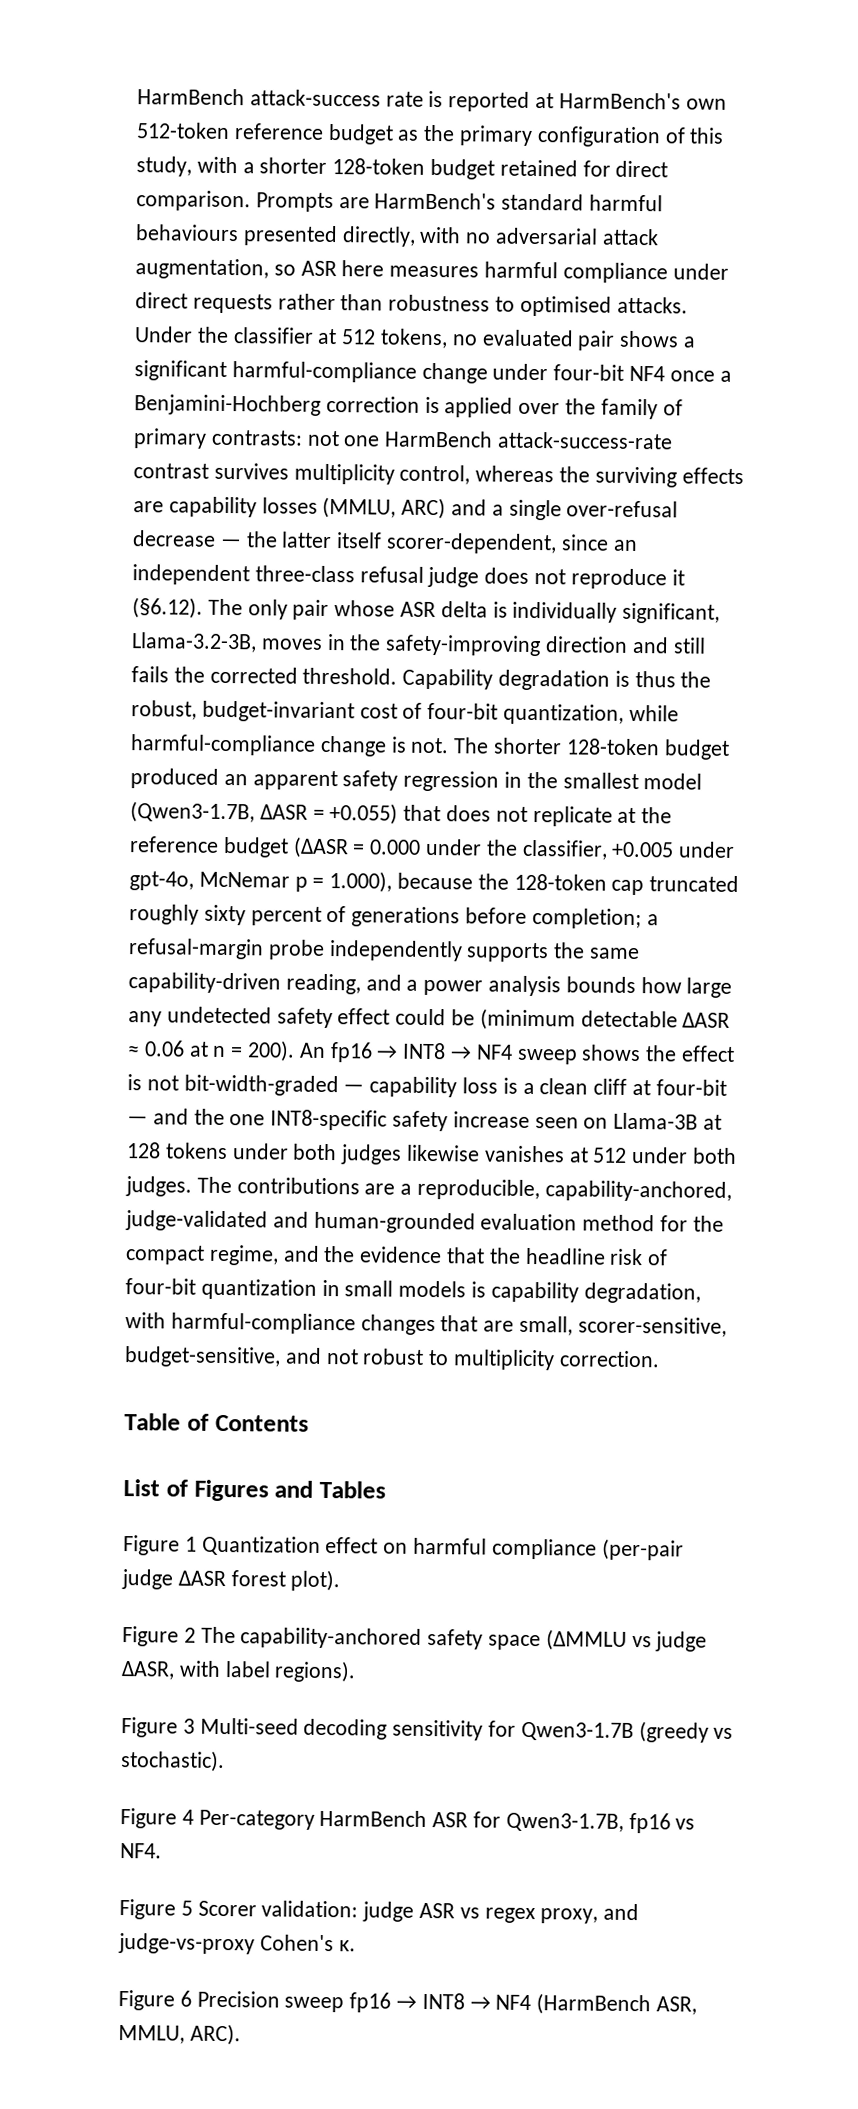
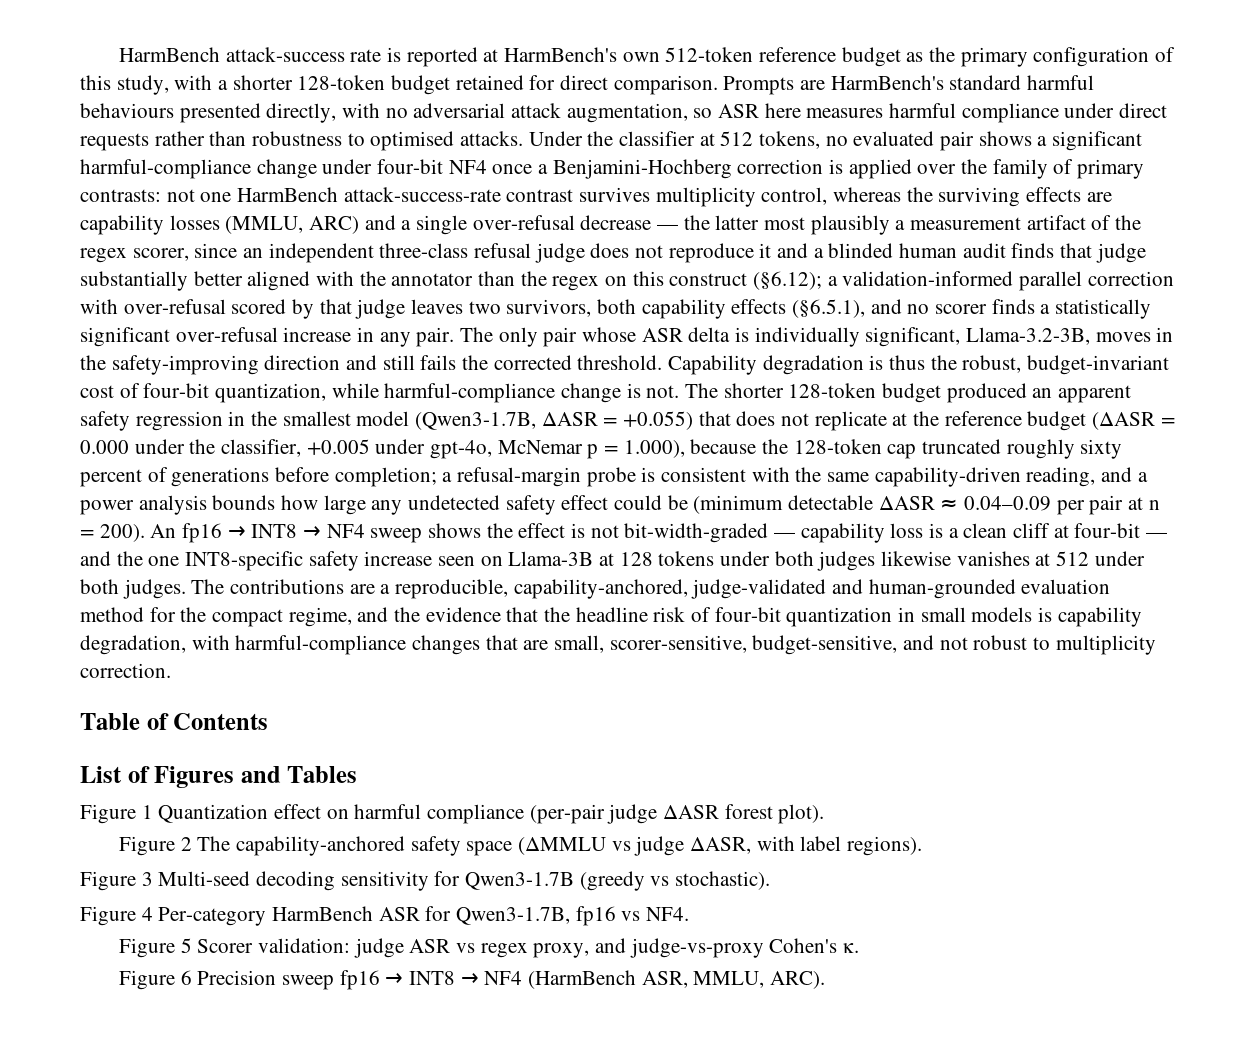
[336,532,558,555] itself scorer-dependent, -> [764,215,1142,235] [80,248,189,263] most plausibly a measurement artifact of the regex scorer,
[132,597,203,619] (§6.12). -> [777,243,1146,263] [80,271,1174,291] [80,299,1152,319] [80,327,455,347] and a blinded human audit finds that judge substantially better aligned with the annotator than the regex on this construct (§6.12); a validation-informed parallel correction with over-refusal scored by that judge leaves two survivors, both capability effects (§6.5.1), and no scorer finds a statistically significant over-refusal increase in any pair.
[328,940,550,963] independently supports -> [641,467,790,482] is consistent with
[143,1040,185,1057] 0.06 -> [964,495,1124,515] 0.04–0.09 per pair

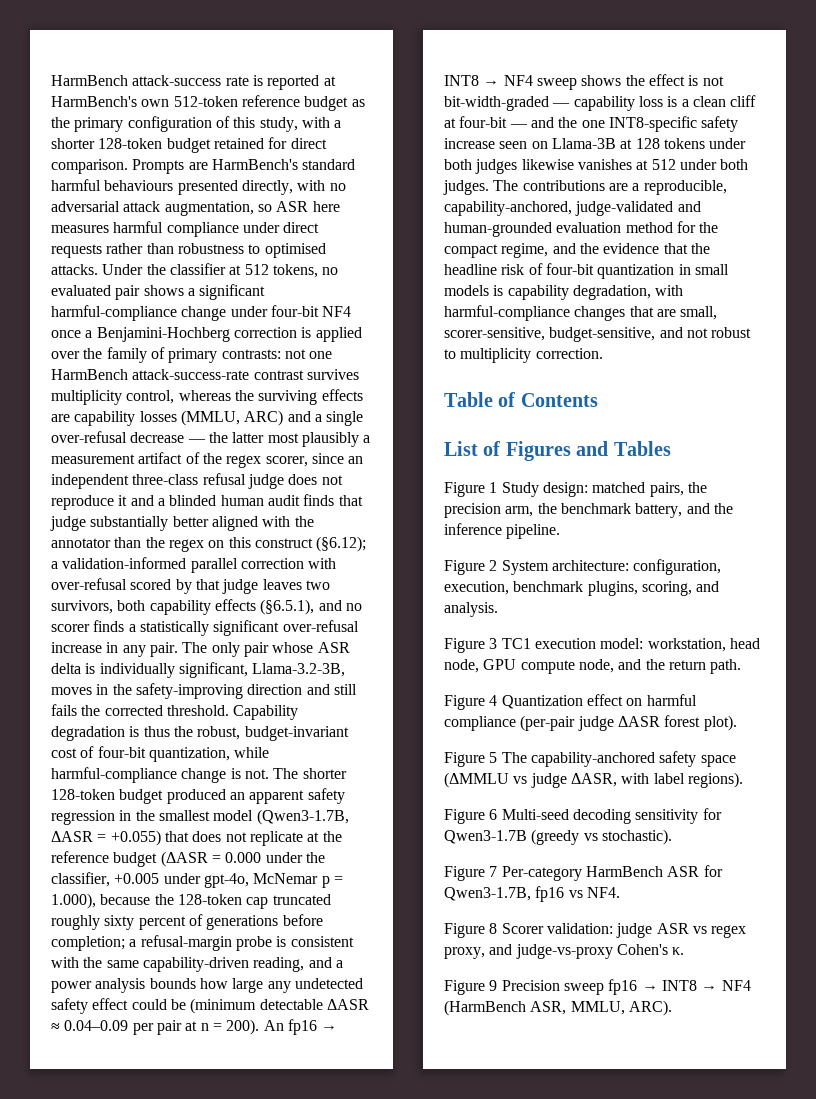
(153, 812) none -> [501,482,707,497] [444,503,733,518] [444,523,561,539] [444,559,722,575] [444,581,720,596] [444,602,498,617] [444,638,760,653] [444,659,742,674] [444,695,498,710] Study design: matched pairs, the precision arm, the benchmark battery, and the inference pipeline. // Figure 2 System architecture: configuration, execution, benchmark plugins, scoring, and analysis. // Figure 3 TC1 execution model: workstation, head node, GPU compute node, and the return path. // Figure 4
[180,837,192,851] 2 -> [489,752,498,763] 5
[141,872,153,886] 3 -> [489,809,498,820] 6
[141,907,153,921] 4 -> [489,866,498,877] 7
[180,938,192,953] 5 -> [489,923,498,934] 8
[180,970,192,985] 6 -> [489,980,498,991] 9

